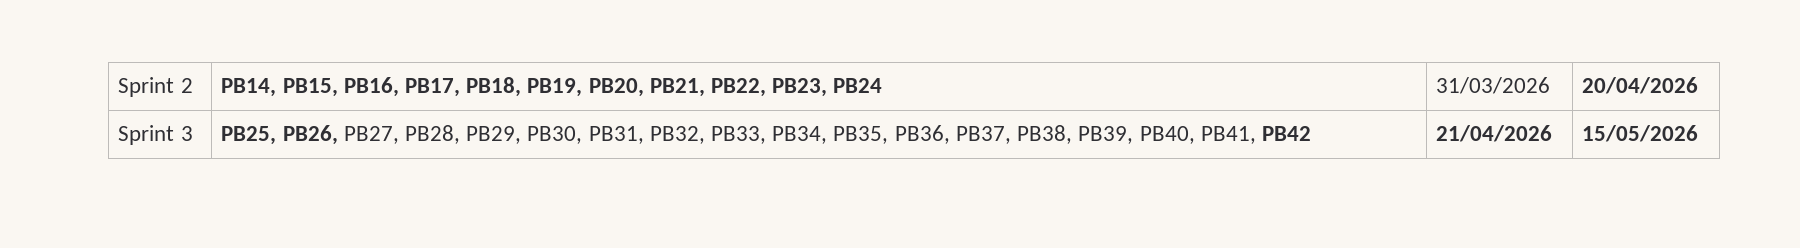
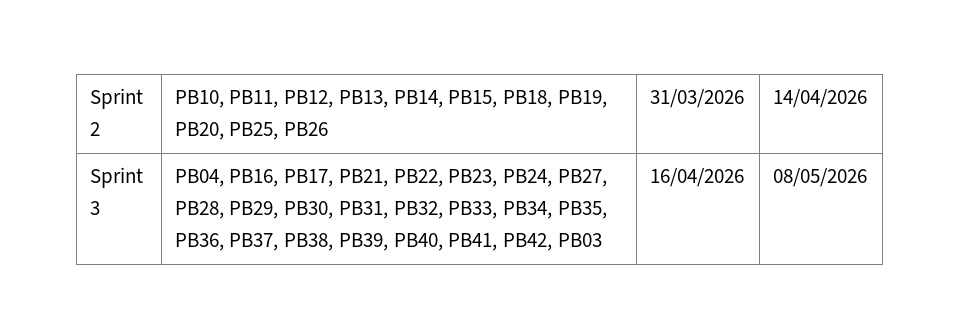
[221,77,883,97] PB14, PB15, PB16, PB17, PB18, PB19, PB20, PB21, PB22, PB23, PB24 -> [174,90,607,108] [174,122,329,140] PB10, PB11, PB12, PB13, PB14, PB15, PB18, PB19, PB20, PB25, PB26
[1582,77,1699,94] 20/04/2026 -> [772,89,867,108] 14/04/2026
[221,125,338,145] PB25, PB26, -> [174,169,552,187] PB04, PB16, PB17, PB21, PB22, PB23, PB24,
[1261,126,1311,141] [1436,125,1553,142] [1582,125,1699,142] PB42 | 21/04/2026 | 15/05/2026 -> [502,233,602,251] [649,168,744,187] [772,168,867,187] PB42, PB03 | 16/04/2026 | 08/05/2026

